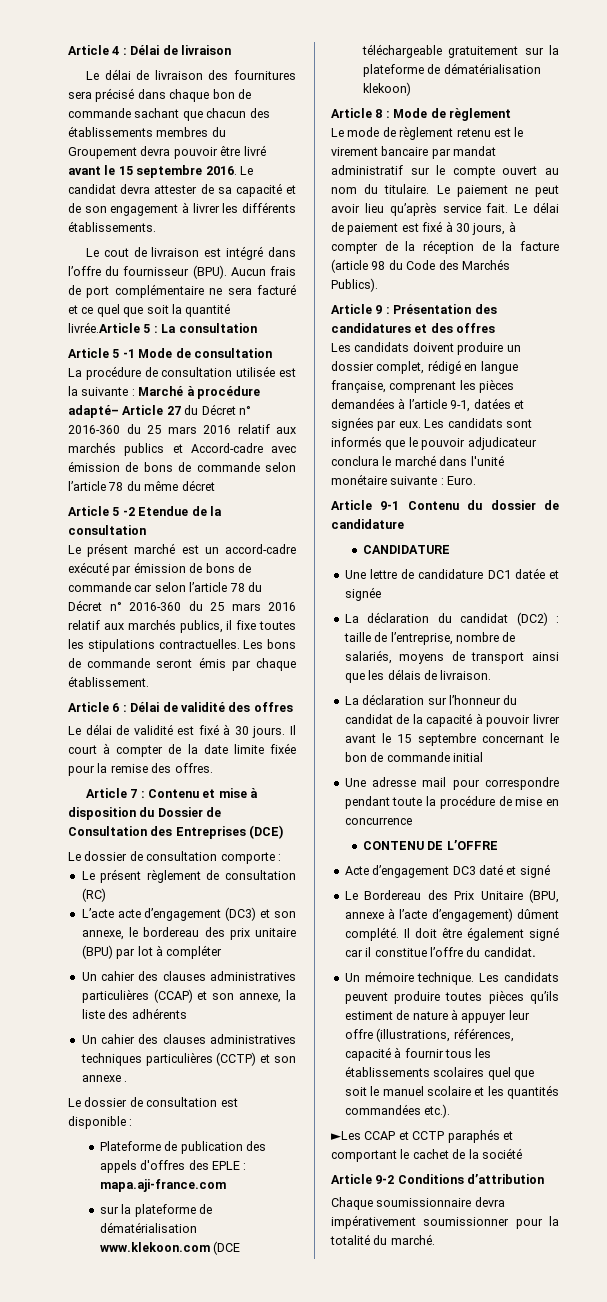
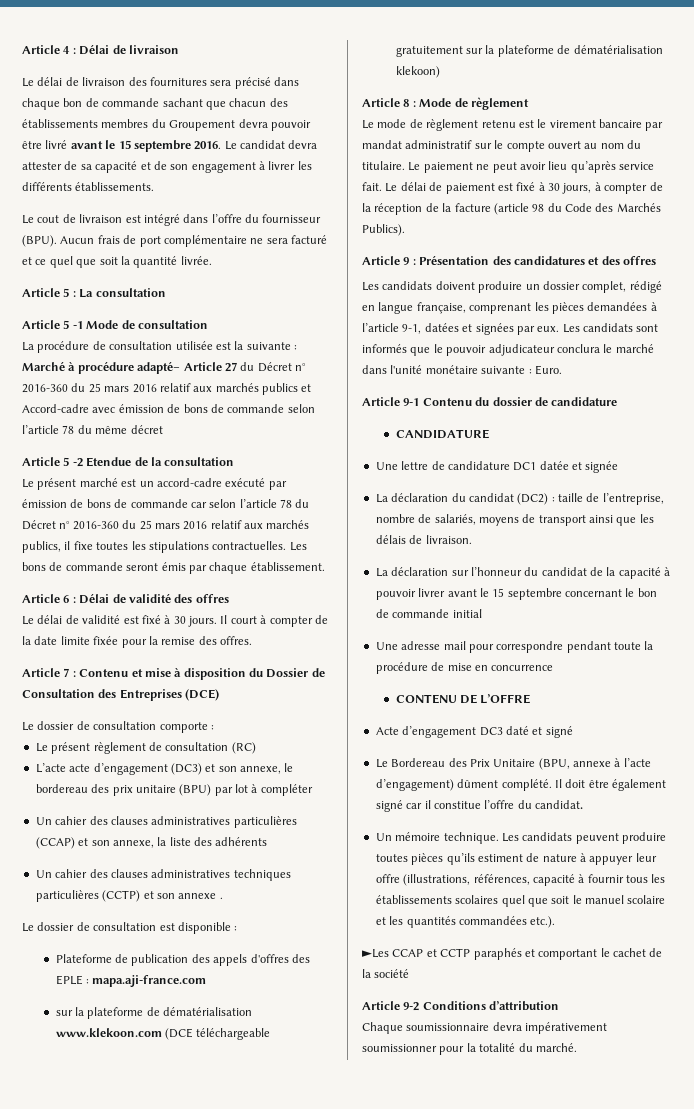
[68,322,140,333] livrée.Article -> [180,256,212,265] [22,288,60,297] livrée. // Article

